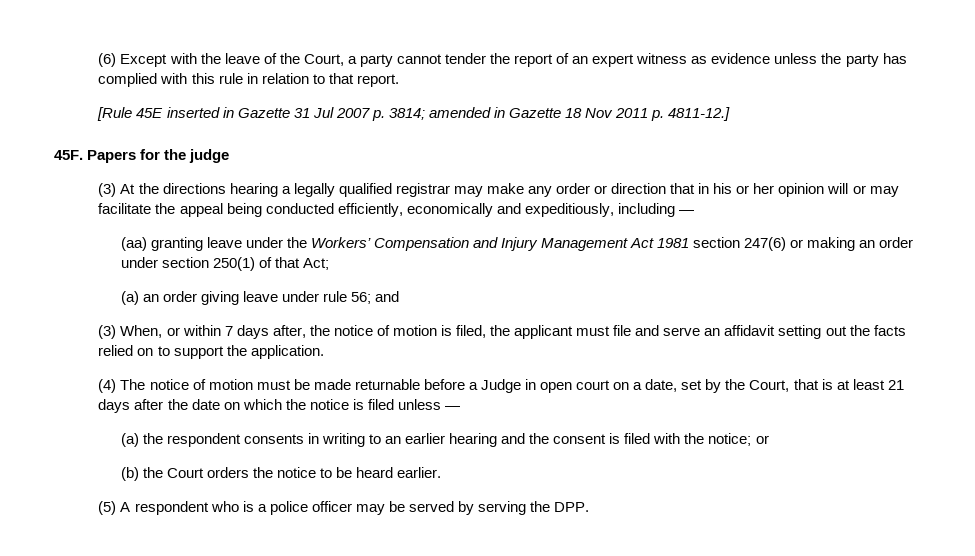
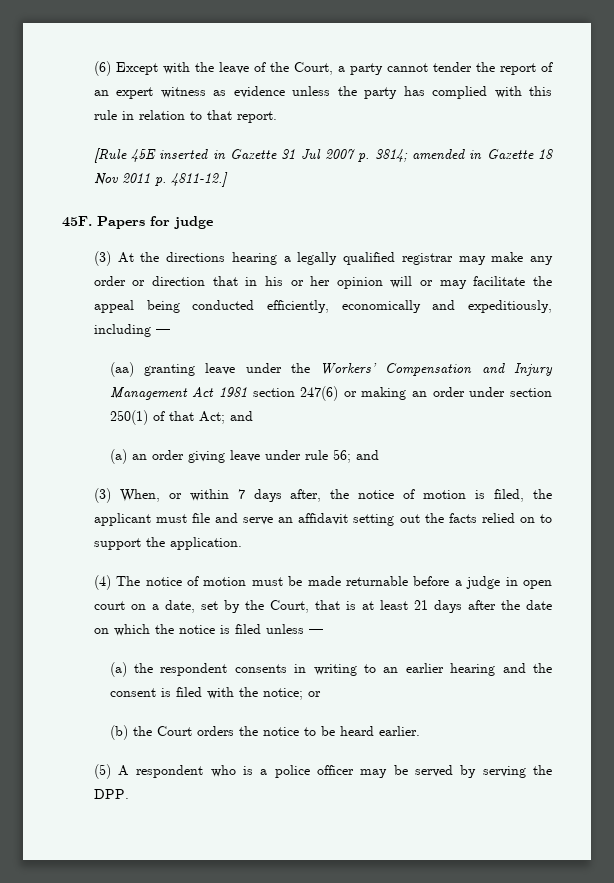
[164,149,187,160] the -> (170, 221) none
(329, 264) none -> [229,411,253,421] and
[480,379,521,393] Judge -> [466,576,501,589] judge

